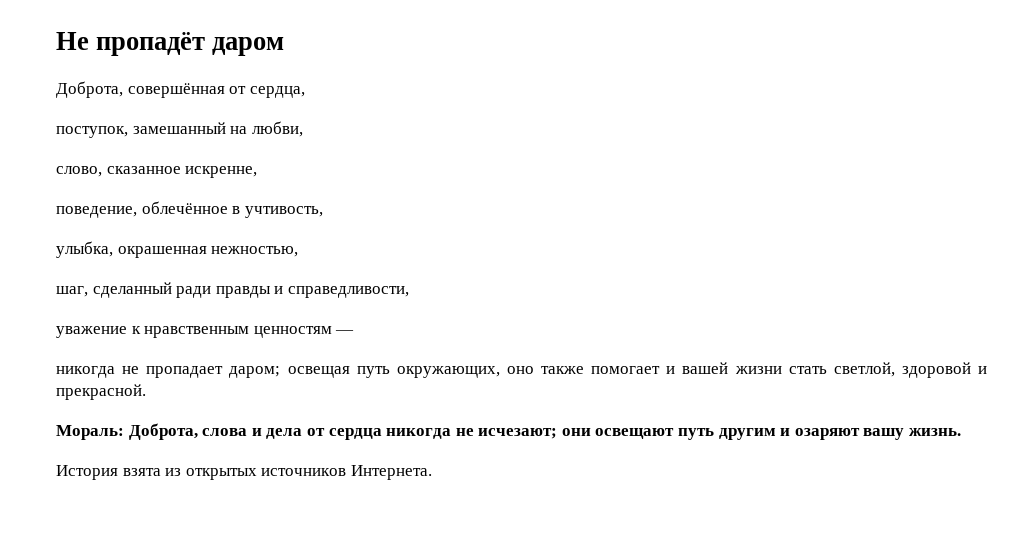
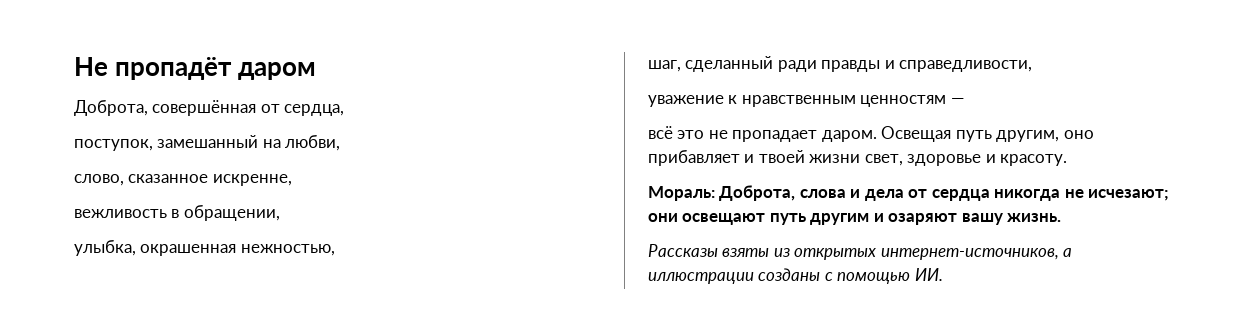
[56,201,323,218] поведение, облечённое в учтивость, -> [74,205,280,221] вежливость в обращении,
[56,362,987,378] [56,384,146,400] никогда не пропадает даром; освещая путь окружающих, оно также помогает и вашей жизни стать светлой, здоровой и прекрасной. -> [648,126,1094,142] [648,150,1068,166] всё это не пропадает даром. Освещая путь другим, оно прибавляет и твоей жизни свет, здоровье и красоту.
[56,465,432,480] История взята из открытых источников Интернета. -> [648,244,1073,260] [648,268,943,284] Рассказы взяты из открытых интернет-источников, а иллюстрации созданы с помощью ИИ.

